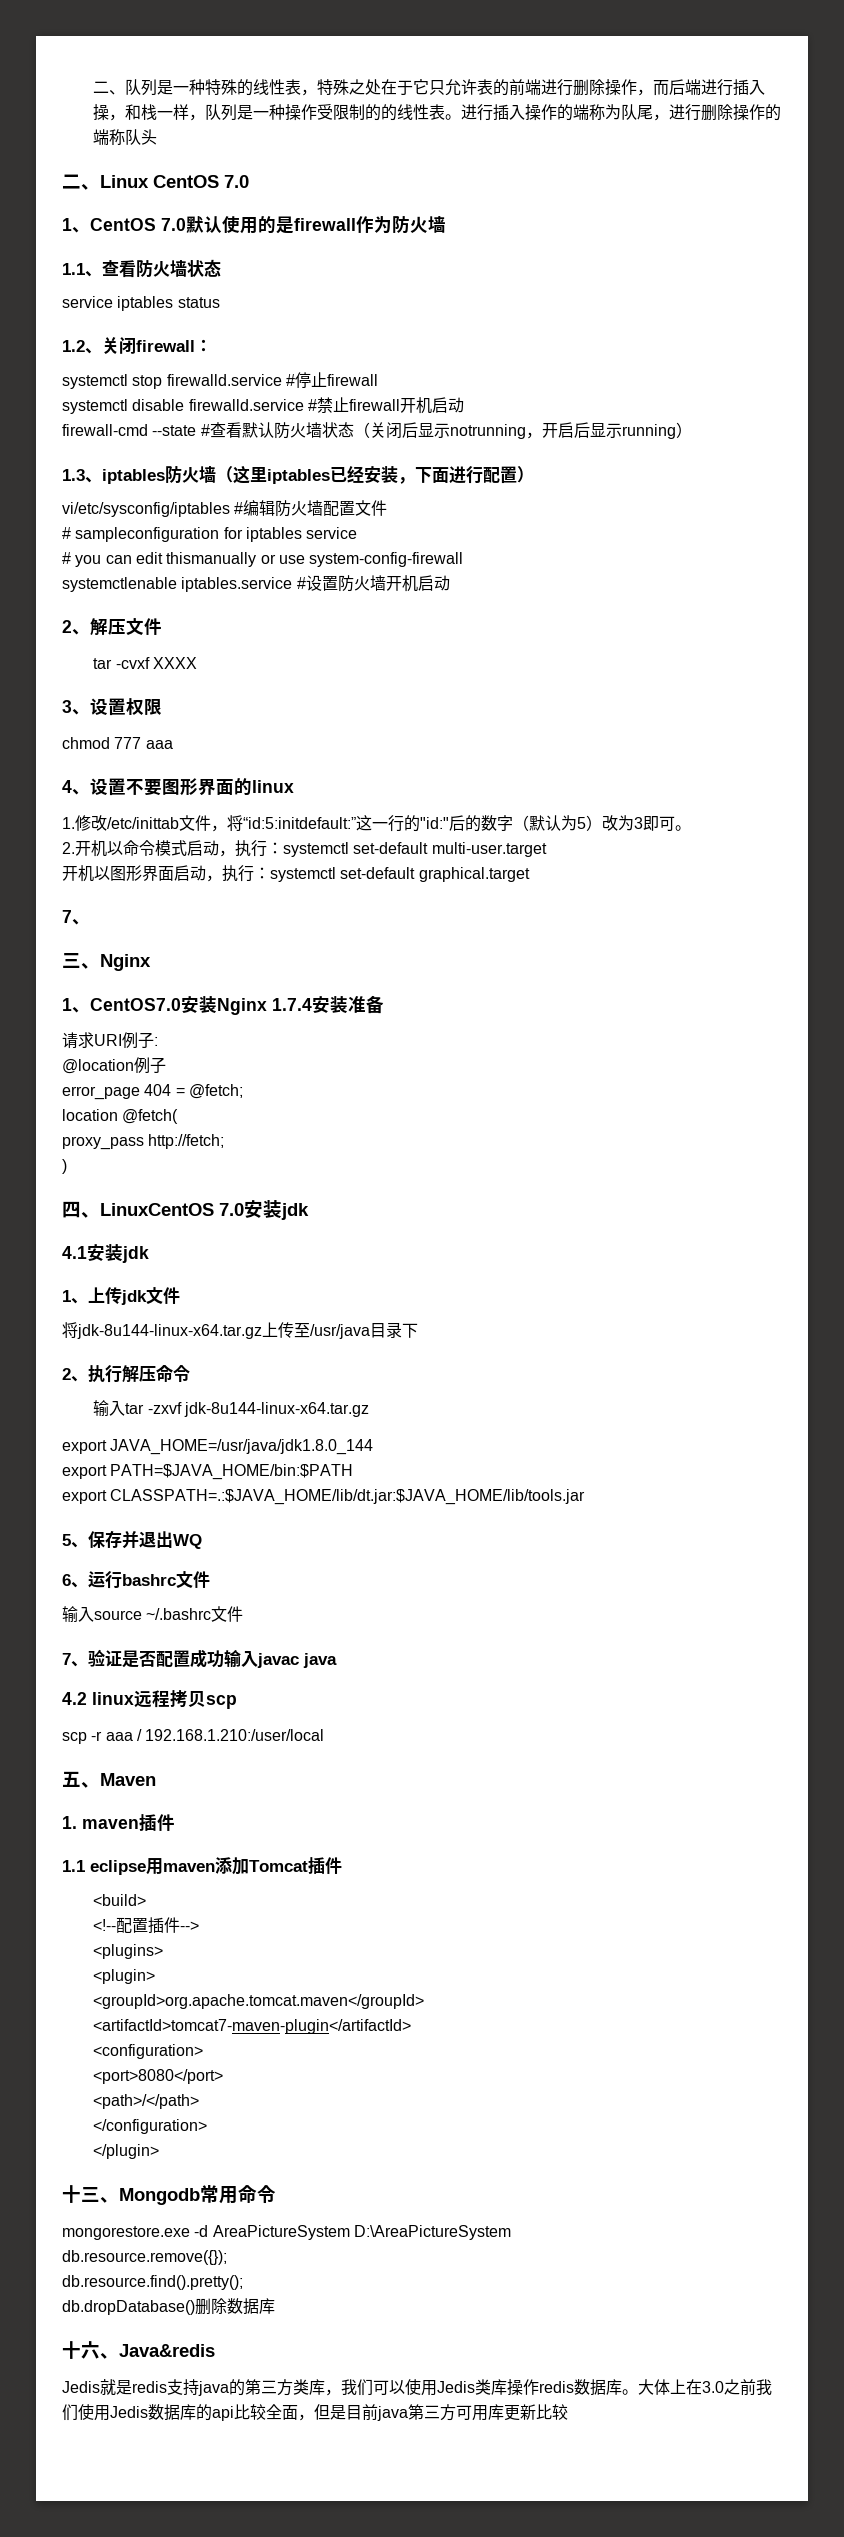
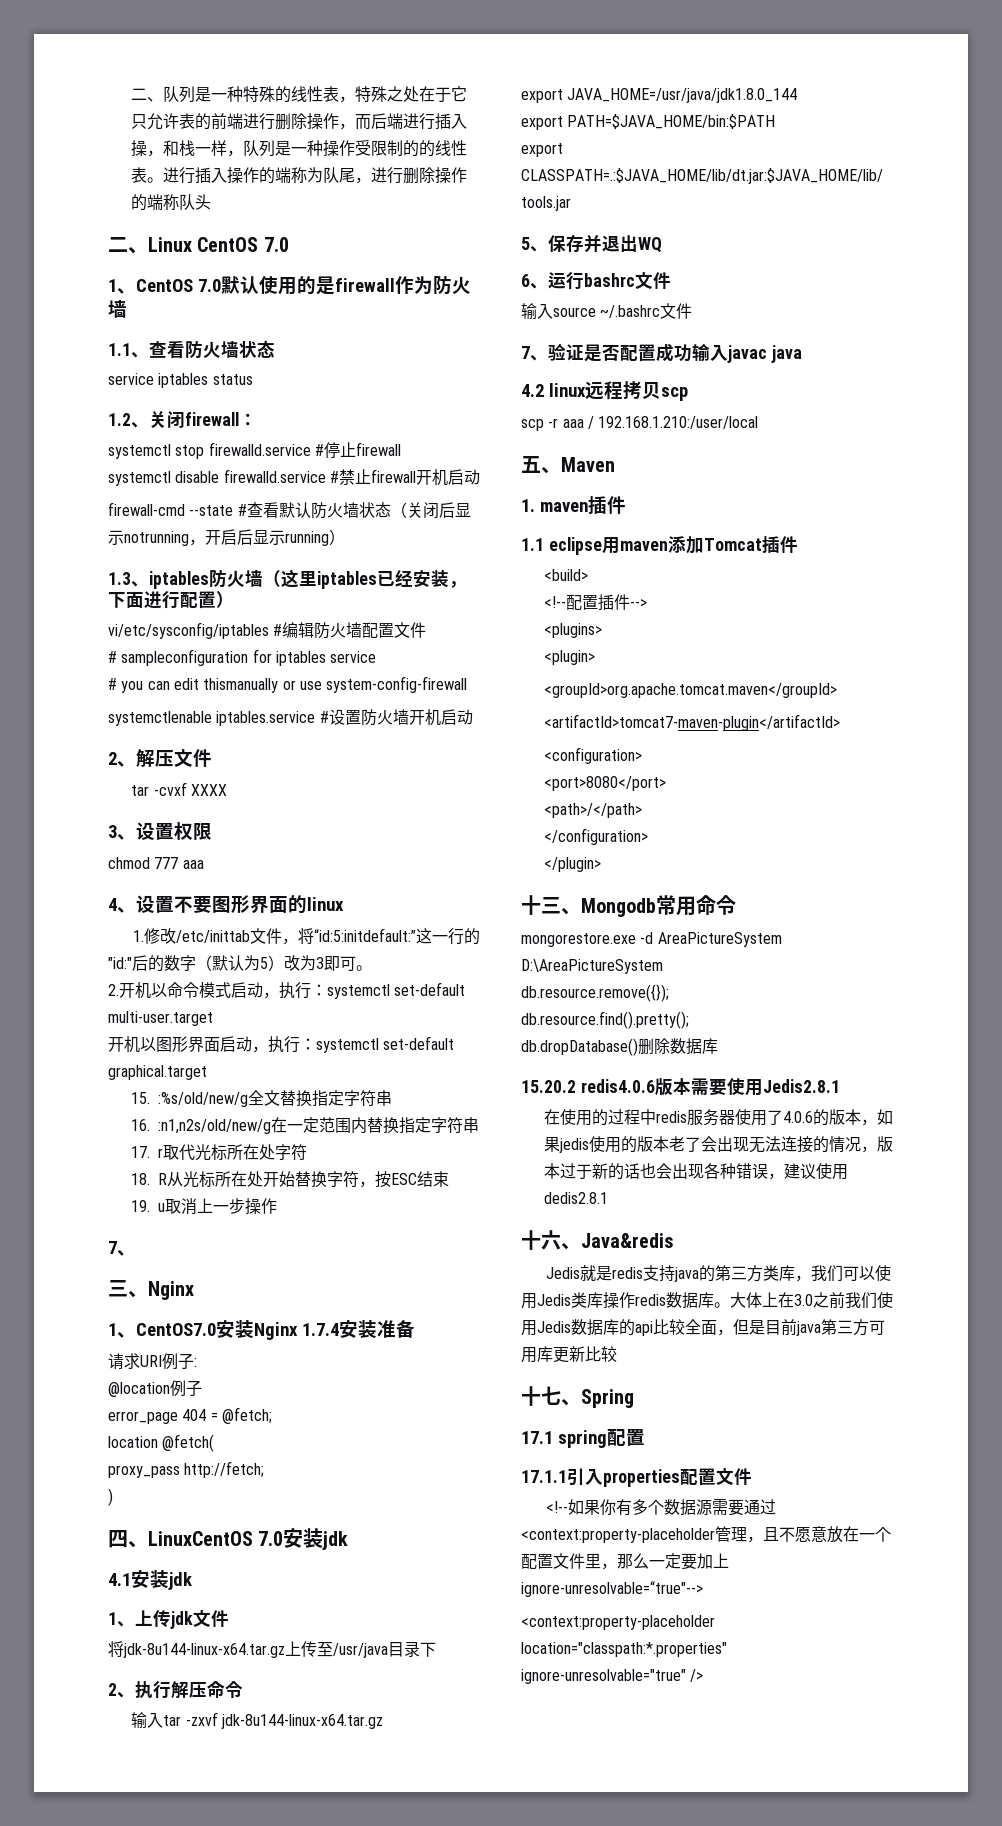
(530, 874) none -> [131,1090,393,1107] [131,1117,480,1134] [131,1144,308,1161] [131,1171,450,1188] [131,1198,278,1215] // 15. :%s/old/new/g全文替换指定字符串 // 16. :n1,n2s/old/new/g在一定范围内替换指定字符串 // 17. r取代光标所在处字符 // 18. R从光标所在处开始替换字符，按ESC结束 // 19. u取消上一步操作
(275, 2306) none -> [521,1078,840,1096] [544,1109,894,1126] [544,1136,894,1153] [544,1163,849,1180] [544,1192,609,1204] // 15.20.2 redis4.0.6版本需要使用Jedis2.8.1 // 在使用的过程中redis服务器使用了4.0.6的版本，如果jedis使用的版本老了会出现无法连接的情况，版本过于新的话也会出现各种错误，建议使用dedis2.8.1
(568, 2412) none -> [521,1386,634,1408] [521,1429,645,1448] [521,1468,752,1487] [546,1499,777,1516] [521,1526,891,1543] [521,1553,729,1570] [521,1581,703,1597] [521,1615,715,1630] [521,1642,727,1657] [521,1669,704,1684] // 十七、Spring // 17.1 spring配置 // 17.1.1引入properties配置文件 // <!--如果你有多个数据源需要通过<context:property-placeholder管理，且不愿意放在一个配置文件里，那么一定要加上ignore-unresolvable=“true"--> // <context:property-placeholder location="classpath:*.properties" ignore-unresolvable="true" />

